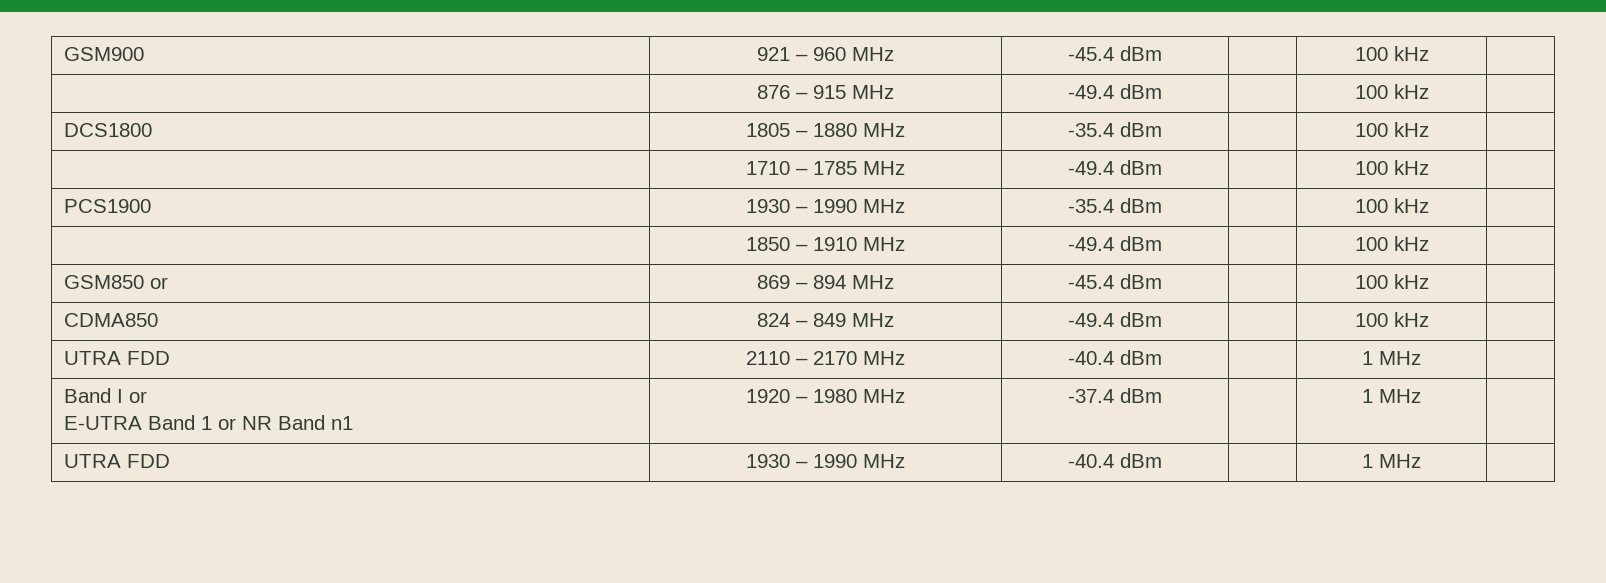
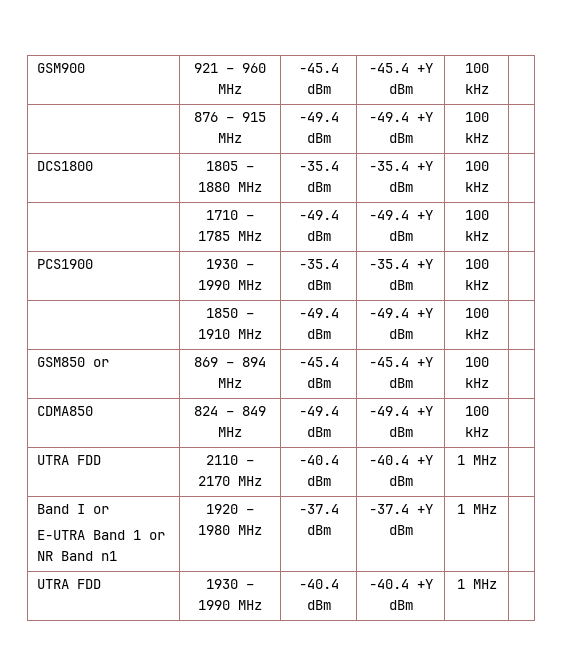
(1162, 53) none -> [368,63,433,73] [388,84,413,94] -45.4 +Y dBm
(1162, 91) none -> [368,112,433,122] [388,133,413,143] -49.4 +Y dBm
(1162, 129) none -> [368,161,433,171] [388,182,413,192] -35.4 +Y dBm
(1162, 167) none -> [368,210,433,220] [388,231,413,241] -49.4 +Y dBm
(1162, 205) none -> [368,259,433,269] [388,280,413,290] -35.4 +Y dBm
(1162, 243) none -> [368,308,433,318] [388,329,413,339] -49.4 +Y dBm
(1162, 281) none -> [368,357,433,367] [388,378,413,388] -45.4 +Y dBm
(1162, 319) none -> [368,406,433,416] [388,427,413,437] -49.4 +Y dBm
(1162, 357) none -> [368,455,433,465] [388,476,413,486] -40.4 +Y dBm
(1162, 395) none -> [368,504,433,514] [388,525,413,535] -37.4 +Y dBm
(1162, 460) none -> [368,579,433,589] [388,600,413,610] -40.4 +Y dBm

